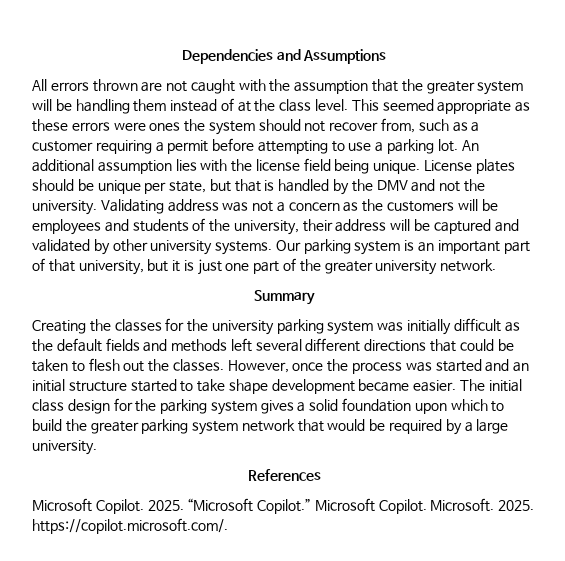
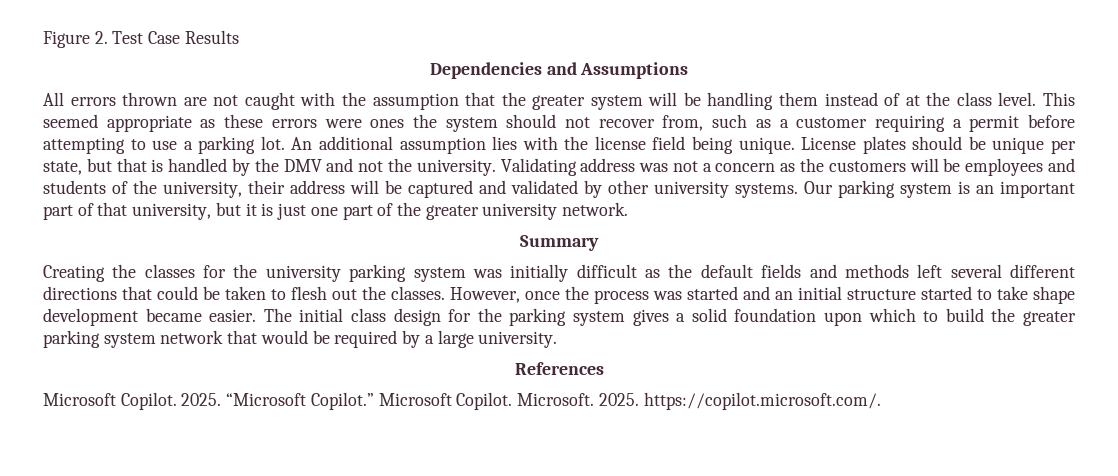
(181, 56) none -> [43,30,239,48] Figure 2. Test Case Results //

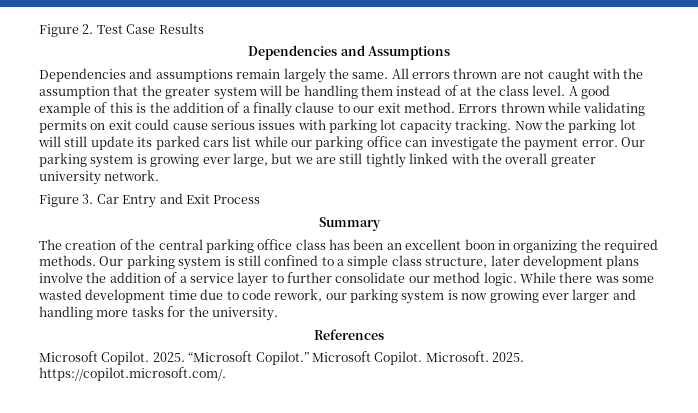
(689, 70) none -> [39,68,389,83] Dependencies and assumptions remain largely the same.
[1043,92,1076,106] [43,114,1076,132] [43,136,1076,154] [43,158,1075,176] [43,180,1075,198] [43,202,629,220] [520,235,599,251] [43,264,1075,282] [43,286,1075,304] [43,308,1077,326] [43,330,474,348] This seemed appropriate as these errors were ones the system should not recover from, such as a customer requiring a permit before attempting to use a parking lot. An additional assumption lies with the license field being unique. License plates should be unique per state, but that is handled by the DMV and not the university. Validating address was not a concern as the customers will be employees and students of the university, their address will be captured and validated by other university systems. Our parking system is an important part of that university, but it is just one part of the greater university network. // Summary // Creating the classes for the university parking system was initially difficult as the default fields and methods left several different directions that could be taken to flesh out the classes. However, once the process was started and an initial structure started to take shape development became easier. The initial class design for the parking system gives a solid foundation upon which to build the greater parking system network that would be required by a large -> [568,85,610,99] [39,102,646,117] [39,119,636,134] [38,136,645,151] [39,153,596,168] [39,170,160,185] [39,193,261,208] [318,217,381,231] [39,239,658,253] [39,255,640,270] [39,272,654,287] [38,289,636,304] [39,306,209,320] A good example of this is the addition of a finally clause to our exit method. Errors thrown while validating permits on exit could cause serious issues with parking lot capacity tracking. Now the parking lot will still update its parked cars list while our parking office can investigate the payment error. Our parking system is growing ever large, but we are still tightly linked with the overall greater university network. // Figure 3. Car Entry and Exit Process // Summary // The creation of the central parking office class has been an excellent boon in organizing the required methods. Our parking system is still confined to a simple class structure, later development plans involve the addition of a service layer to further consolidate our method logic. While there was some wasted development time due to code rework, our parking system is now growing ever larger and handling more tasks for the

